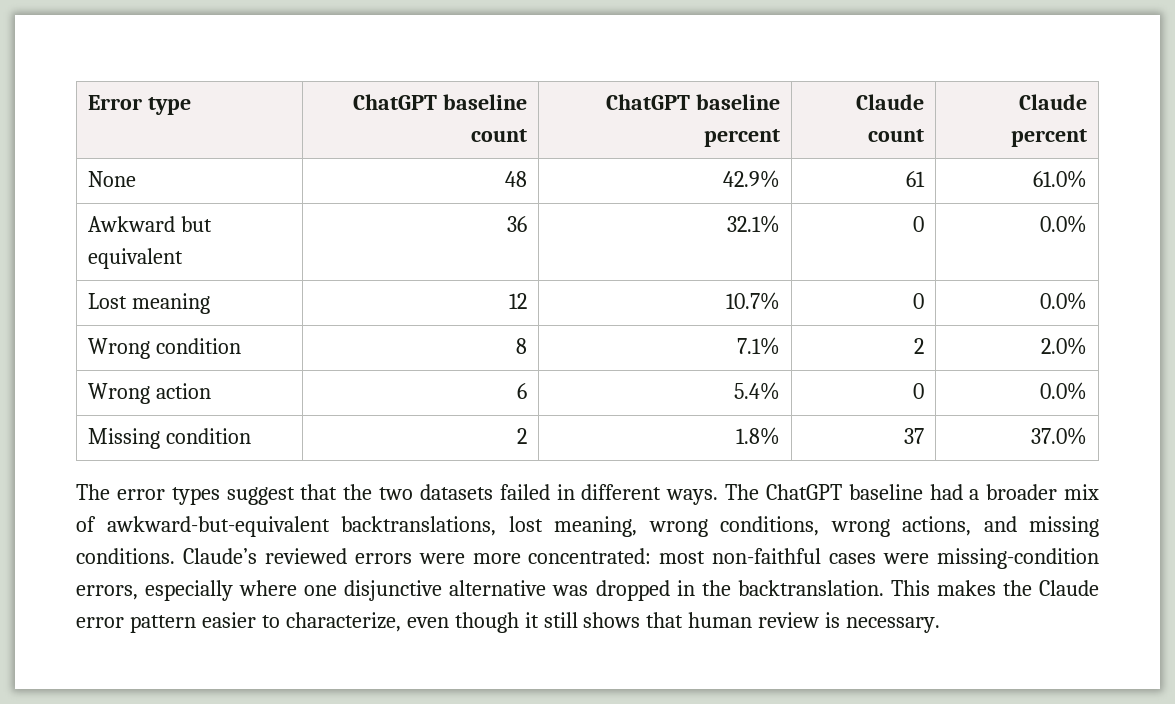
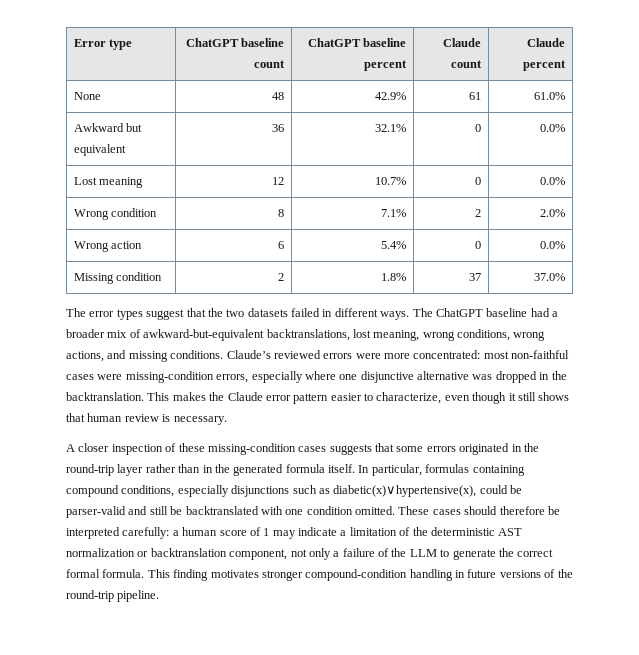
(941, 625) none -> [66,443,539,455] [66,464,525,476] [66,485,522,497] [66,506,560,518] [66,527,523,539] [66,548,554,560] [66,569,573,581] [66,590,160,602] // A closer inspection of these missing-condition cases suggests that some errors originated in the round-trip layer rather than in the generated formula itself. In particular, formulas containing compound conditions, especially disjunctions such as diabetic(x)∨hypertensive(x), could be parser-valid and still be backtranslated with one condition omitted. These cases should therefore be interpreted carefully: a human score of 1 may indicate a limitation of the deterministic AST normalization or backtranslation component, not only a failure of the LLM to generate the correct formal formula. This finding motivates stronger compound-condition handling in future versions of the round-trip pipeline.

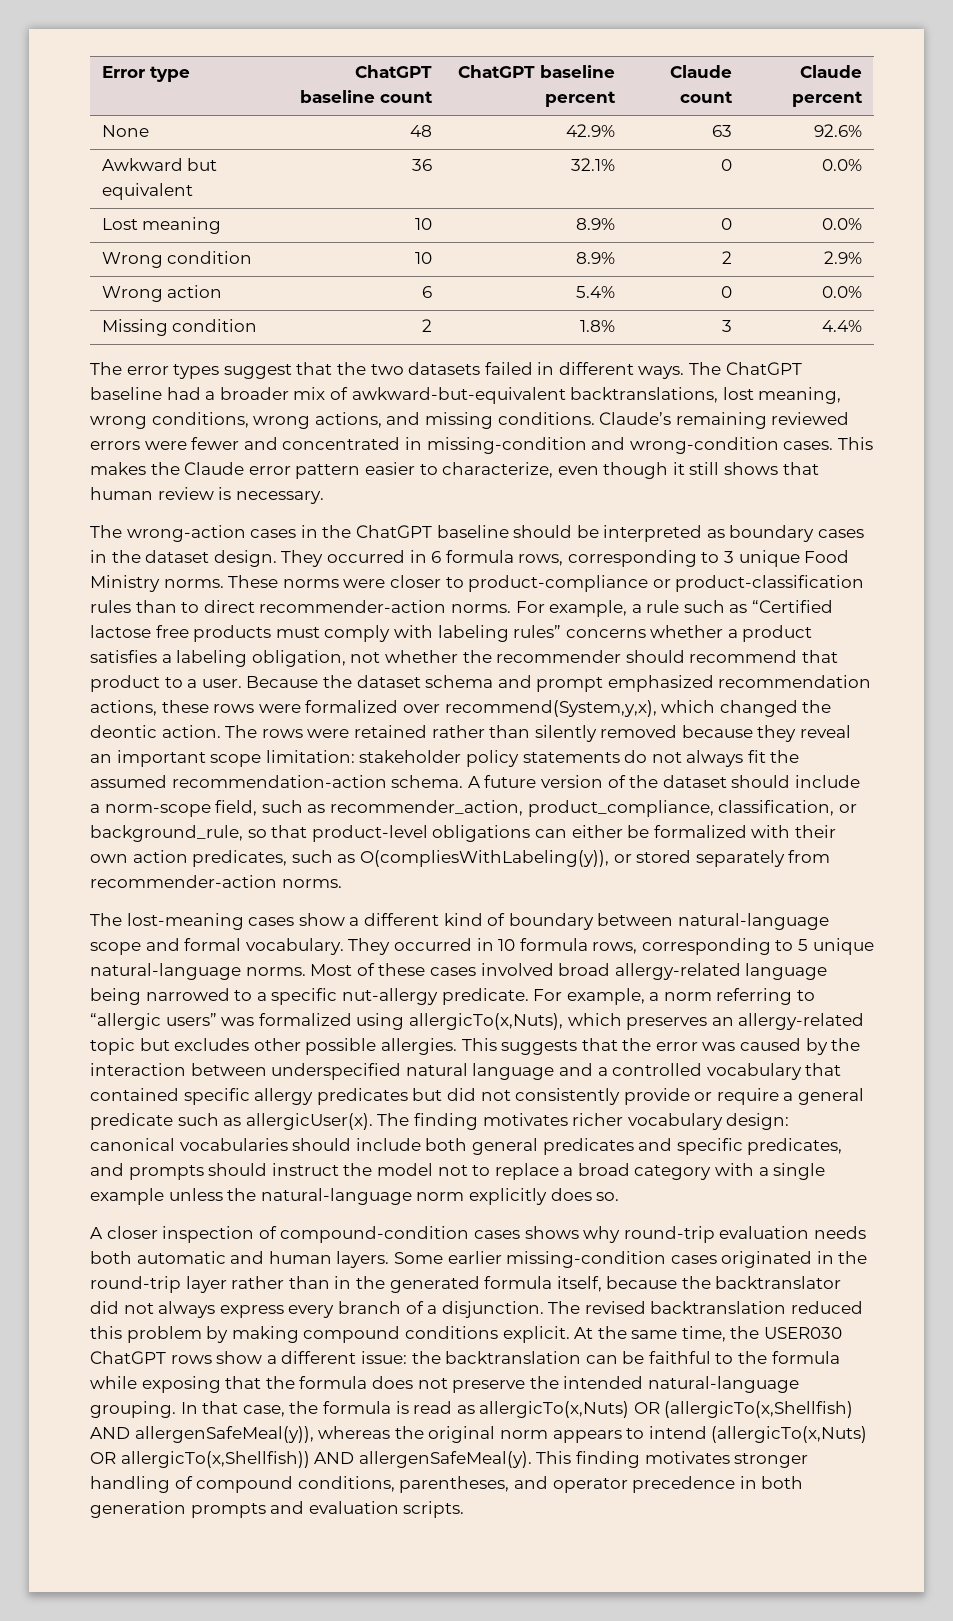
[468,92,481,100] [533,92,565,100] 61 | 61.0% -> [712,125,733,137] [814,124,863,137] 63 | 92.6%
[271,177,284,185] [374,177,406,185] 12 | 10.7% -> [415,218,433,230] [576,218,616,230] 10 | 8.9%
[277,209,284,217] [380,209,406,217] [474,209,481,217] [539,209,565,217] 8 | 7.1% | 2 | 2.0% -> [415,252,433,264] [576,252,616,264] [722,251,733,264] [824,251,863,264] 10 | 8.9% | 2 | 2.9%
[468,273,481,281] [533,273,565,281] 37 | 37.0% -> [722,320,733,332] [822,320,863,332] 3 | 4.4%
(271, 354) none -> [675,412,767,429] remaining
[384,350,570,359] [66,371,567,383] [66,392,144,401] more concentrated: most non-faithful cases were missing-condition errors, especially where one disjunctive alternative was dropped in the backtranslation. -> [191,437,834,454] fewer and concentrated in missing-condition and wrong-condition cases.
[66,443,456,455] A closer inspection of these missing-condition cases suggests that some errors -> [90,525,865,542] [90,550,850,567] [90,575,865,592] [90,600,834,617] [90,625,813,642] [90,650,838,667] [90,675,872,692] [90,700,832,717] [90,725,852,742] [90,750,800,767] [90,775,860,788] [90,800,857,817] [90,825,836,842] [90,850,831,867] [90,875,342,888] [90,913,829,930] [90,938,874,955] [90,963,828,980] [90,988,816,1005] [90,1013,865,1030] [90,1038,861,1055] [90,1063,842,1080] [90,1088,865,1105] [90,1113,790,1130] [90,1138,843,1155] [90,1163,826,1180] [90,1188,620,1205] [90,1226,866,1243] [90,1251,717,1268] The wrong-action cases in the ChatGPT baseline should be interpreted as boundary cases in the dataset design. They occurred in 6 formula rows, corresponding to 3 unique Food Ministry norms. These norms were closer to product-compliance or product-classification rules than to direct recommender-action norms. For example, a rule such as “Certified lactose free products must comply with labeling rules” concerns whether a product satisfies a labeling obligation, not whether the recommender should recommend that product to a user. Because the dataset schema and prompt emphasized recommendation actions, these rows were formalized over recommend(System,y,x), which changed the deontic action. The rows were retained rather than silently removed because they reveal an important scope limitation: stakeholder policy statements do not always fit the assumed recommendation-action schema. A future version of the dataset should include a norm-scope field, such as recommender_action, product_compliance, classification, or background_rule, so that product-level obligations can either be formalized with their own action predicates, such as O(compliesWithLabeling(y)), or stored separately from recommender-action norms. // The lost-meaning cases show a different kind of boundary between natural-language scope and formal vocabulary. They occurred in 10 formula rows, corresponding to 5 unique natural-language norms. Most of these cases involved broad allergy-related language being narrowed to a specific nut-allergy predicate. For example, a norm referring to “allergic users” was formalized using allergicTo(x,Nuts), which preserves an allergy-related topic but excludes other possible allergies. This suggests that the error was caused by the interaction between underspecified natural language and a controlled vocabulary that contained specific allergy predicates but did not consistently provide or require a general predicate such as allergicUser(x). The finding motivates richer vocabulary design: canonical vocabularies should include both general predicates and specific predicates, and prompts should instruct the model not to replace a broad category with a single example unless the natural-language norm explicitly does so. // A closer inspection of compound-condition cases shows why round-trip evaluation needs both automatic and human layers. Some earlier missing-condition cases
[328,464,525,476] [66,485,522,497] [66,506,560,518] [66,527,523,539] [66,548,554,560] [66,569,573,581] [66,590,160,602] itself. In particular, formulas containing compound conditions, especially disjunctions such as diabetic(x)∨hypertensive(x), could be parser-valid and still be backtranslated with one condition omitted. These cases should therefore be interpreted carefully: a human score of 1 may indicate a limitation of the deterministic AST normalization or backtranslation component, not only a failure of the LLM to generate the correct formal formula. This finding motivates stronger compound-condition handling in future versions of the round-trip pipeline. -> [556,1276,842,1292] [90,1301,864,1318] [90,1326,843,1343] [90,1351,840,1364] [90,1376,799,1393] [90,1401,854,1418] [90,1426,868,1443] [90,1451,809,1468] [90,1476,804,1493] [90,1501,465,1518] itself, because the backtranslator did not always express every branch of a disjunction. The revised backtranslation reduced this problem by making compound conditions explicit. At the same time, the USER030 ChatGPT rows show a different issue: the backtranslation can be faithful to the formula while exposing that the formula does not preserve the intended natural-language grouping. In that case, the formula is read as allergicTo(x,Nuts) OR (allergicTo(x,Shellfish) AND allergenSafeMeal(y)), whereas the original norm appears to intend (allergicTo(x,Nuts) OR allergicTo(x,Shellfish)) AND allergenSafeMeal(y). This finding motivates stronger handling of compound conditions, parentheses, and operator precedence in both generation prompts and evaluation scripts.

